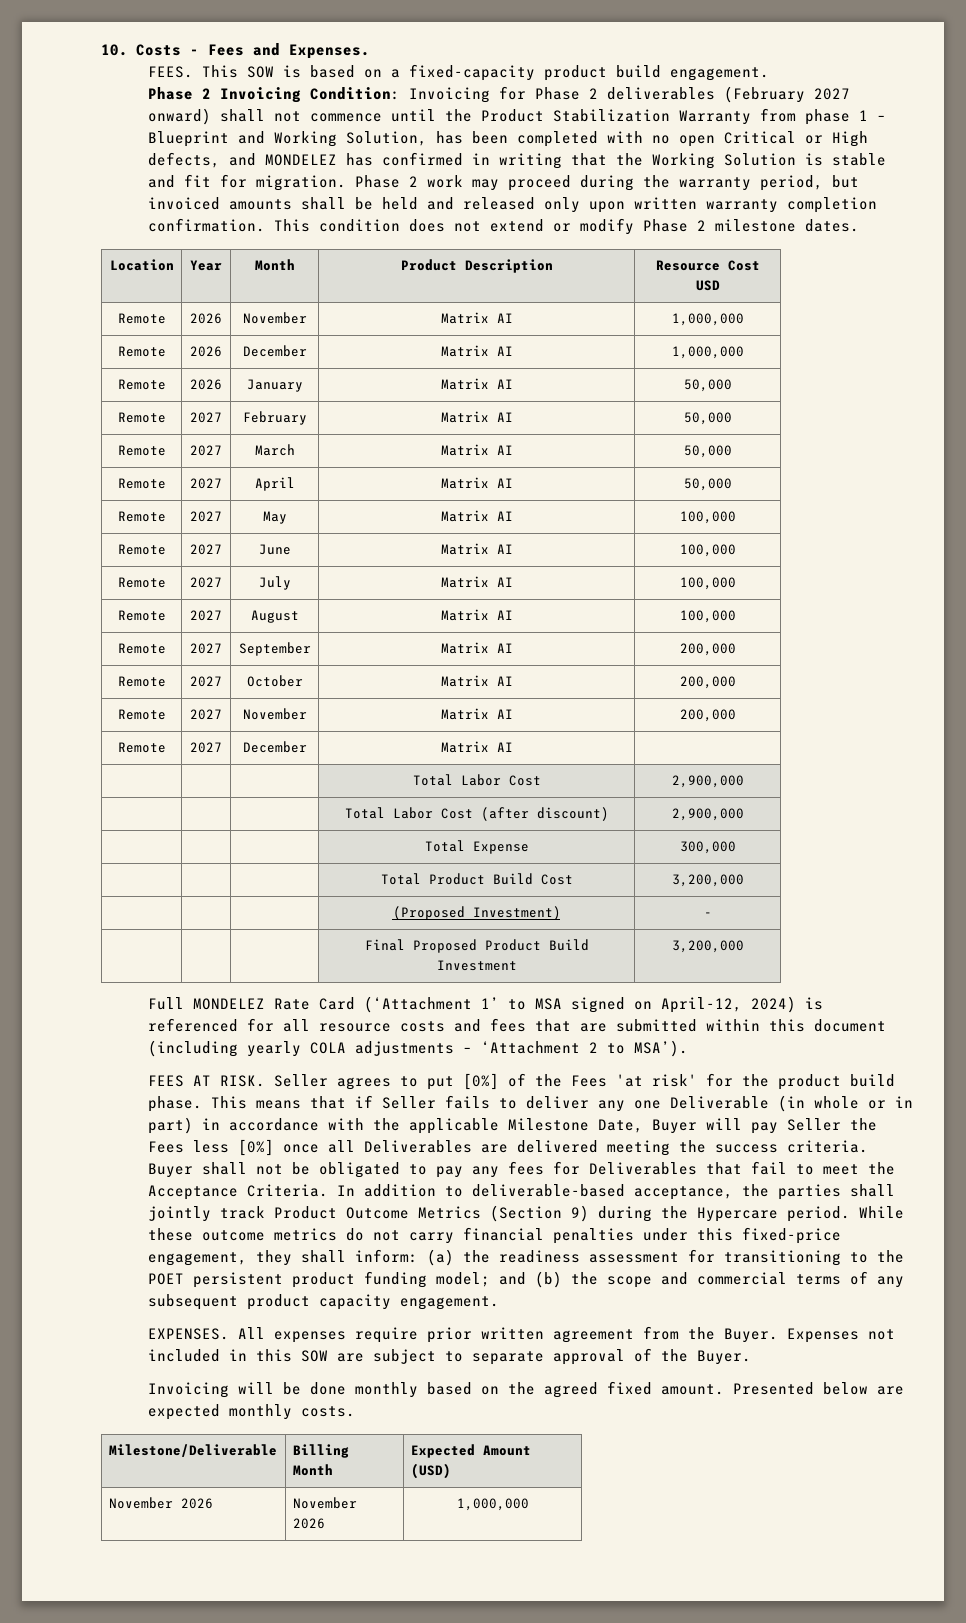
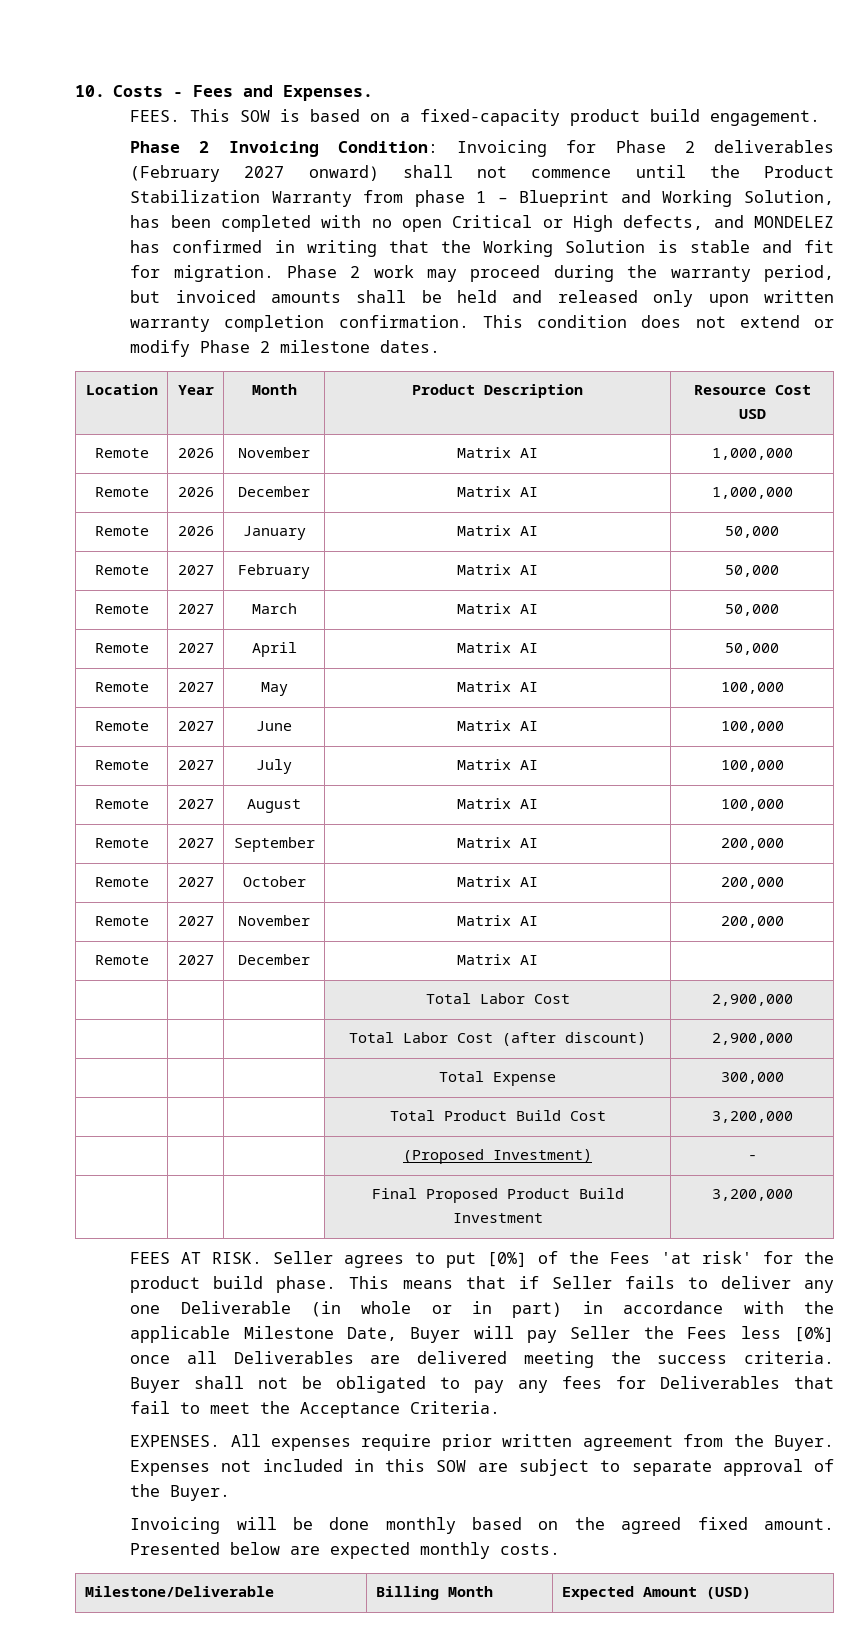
[147,996,823,1013] [147,1018,886,1032] [147,1040,688,1057] // Full MONDELEZ Rate Card (‘Attachment 1’ to MSA signed on April-12, 2024) is referenced for all resource costs and fees that are submitted within this document (including yearly COLA adjustments – ‘Attachment 2 to MSA’). -> (793, 1195) none
[336,1184,895,1200] [147,1205,904,1222] [147,1227,841,1244] [147,1249,904,1266] [147,1271,904,1288] [147,1294,499,1310] In addition to deliverable-based acceptance, the parties shall jointly track Product Outcome Metrics (Section 9) during the Hypercare period. While these outcome metrics do not carry financial penalties under this fixed-price engagement, they shall inform: (a) the readiness assessment for transitioning to the POET persistent product funding model; and (b) the scope and commercial terms of any subsequent product capacity engagement. -> (501, 1407) none
[108,1497,213,1509] [292,1497,357,1509] [292,1518,325,1529] [456,1498,529,1511] // November 2026 | November 2026 | 1,000,000 -> (751, 1593) none

